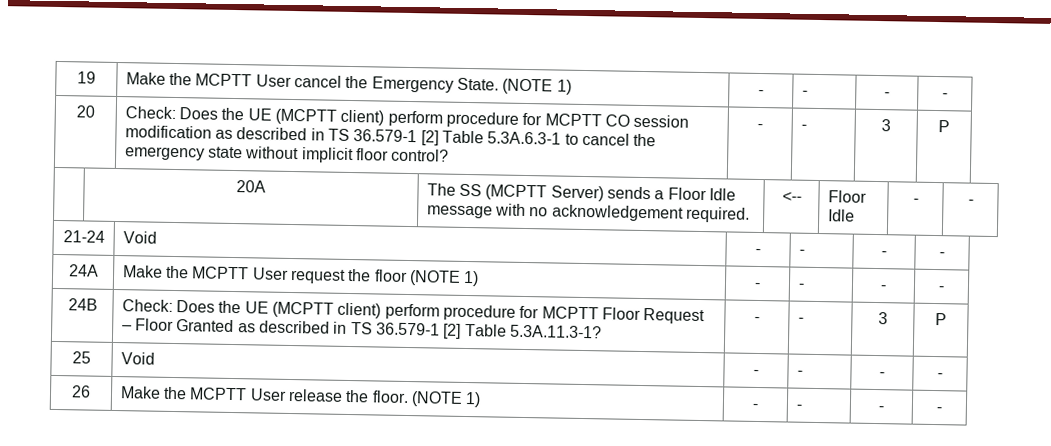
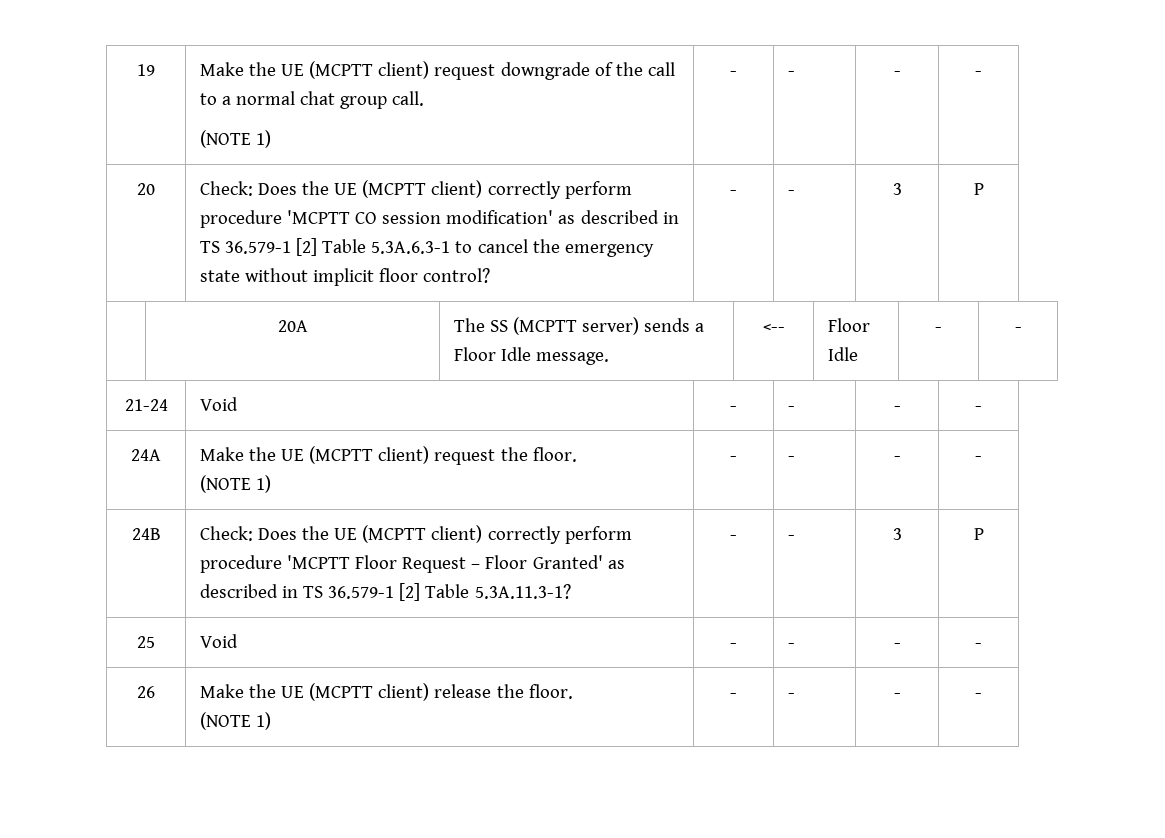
[195,73,499,93] MCPTT User cancel the Emergency State. -> [281,61,675,80] [199,91,425,109] UE (MCPTT client) request downgrade of the call to a normal chat group call. //
[387,110,602,128] perform procedure for MCPTT -> [487,181,632,199] [199,210,350,228] correctly perform procedure 'MCPTT
[124,125,212,139] modification -> [446,210,554,224] modification'
[550,185,604,202] Server) -> [582,317,640,335] server)
[426,203,750,223] message with no acknowledgement required. -> [536,352,610,365] message.
[192,266,289,280] MCPTT User -> [281,446,430,464] UE (MCPTT client)
[373,269,408,282] floor -> [532,447,577,462] floor. //
[384,303,599,321] perform procedure for MCPTT -> [487,526,632,544] [199,555,350,573] correctly perform procedure 'MCPTT
[176,319,235,333] Granted -> [532,555,603,569] Granted'
[189,387,287,401] MCPTT User -> [281,683,430,701] UE (MCPTT client)
(409, 397) none -> (573, 691) //

